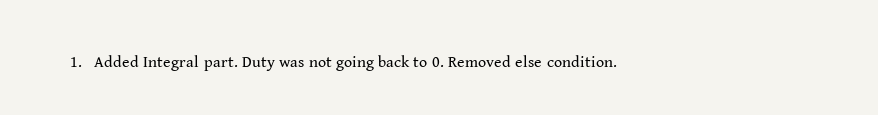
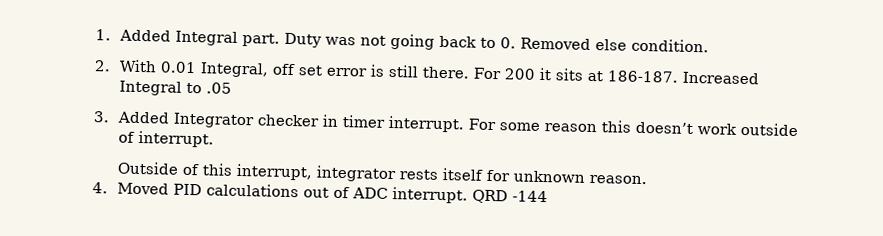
(617, 61) none -> [93,59,759,85] [118,80,232,96] [92,111,798,137] [117,130,214,148] [116,161,647,185] [91,182,548,204] // 2. With 0.01 Integral, off set error is still there. For 200 it sits at 186-187. Increased Integral to .05 // 3. Added Integrator checker in timer interrupt. For some reason this doesn’t work outside of interrupt. // Outside of this interrupt, integrator rests itself for unknown reason. // 4. Moved PID calculations out of ADC interrupt. QRD -144

